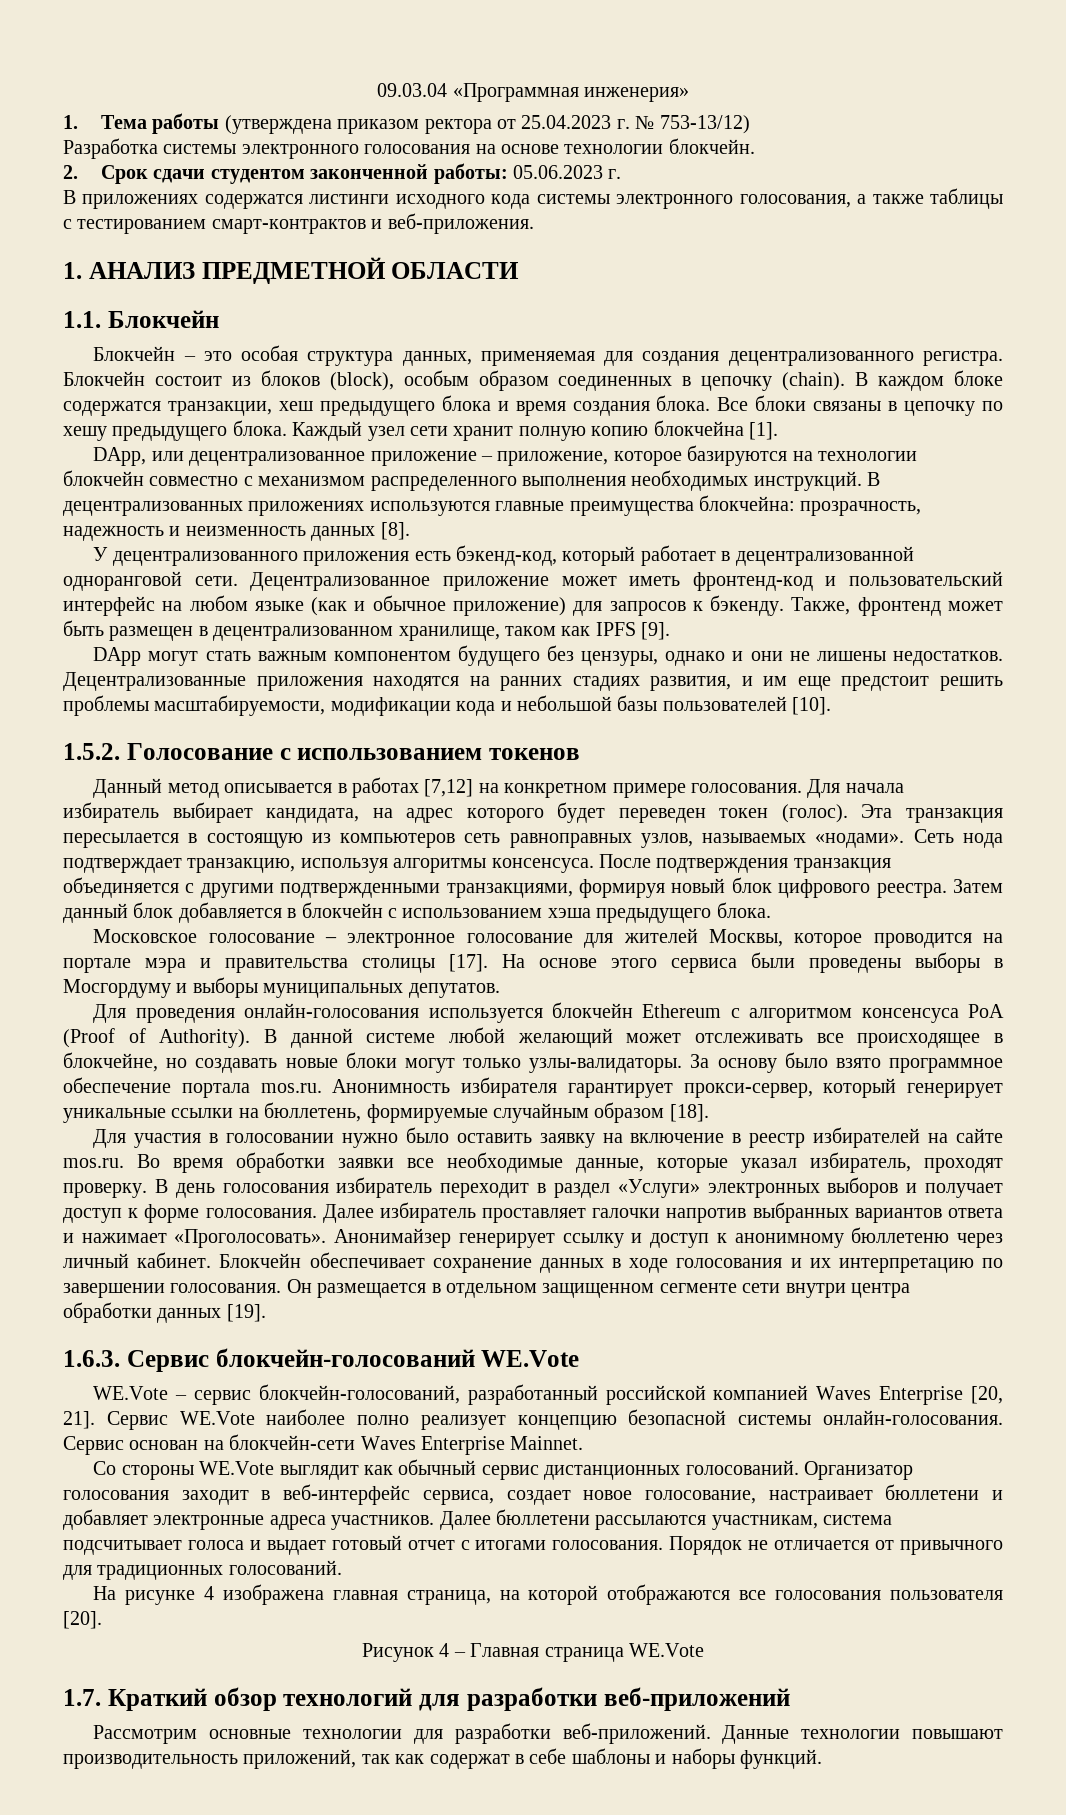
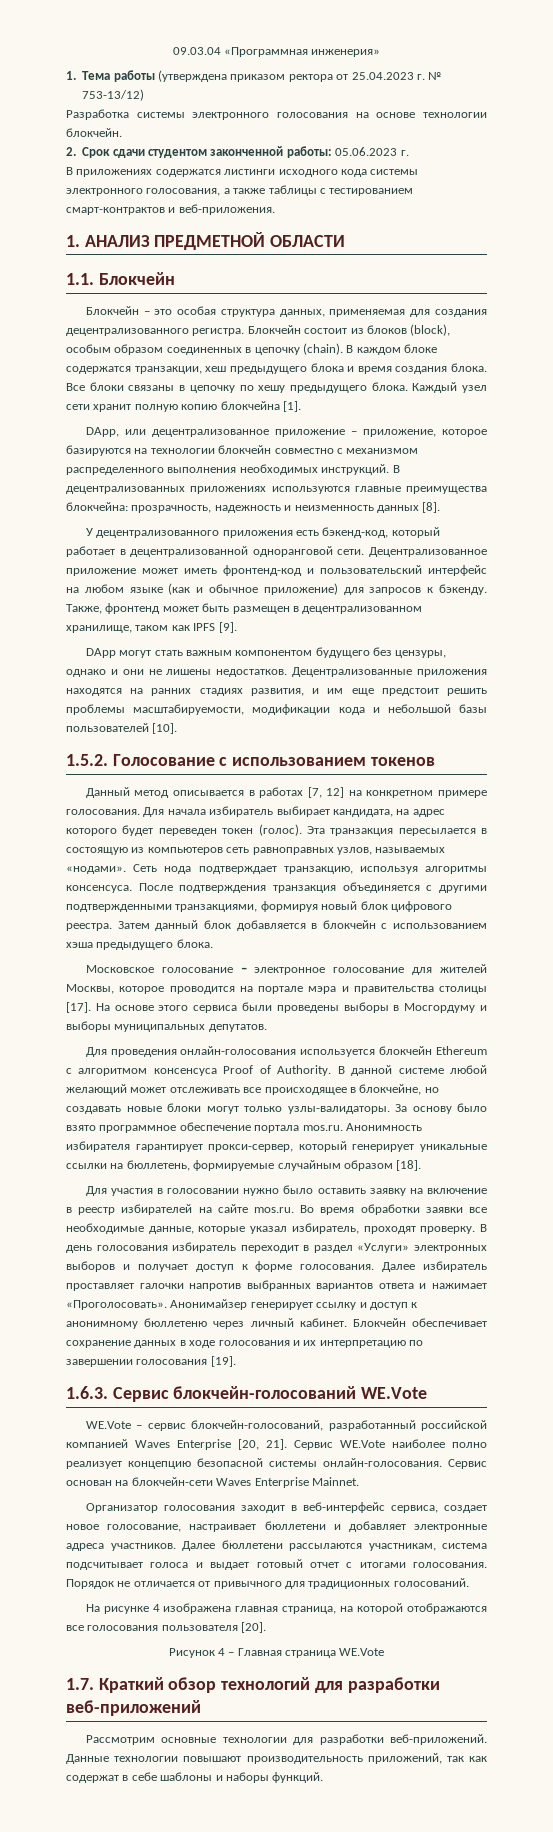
[424,779,474,797] [7,12] -> [307,787,345,798] [7, 12]
[967,1004,1004,1018] [63,1028,251,1048] PoA (Proof of Authority). -> [223,1065,332,1076] Proof of Authority.
[170,1279,910,1298] [63,1302,222,1323] голосования. Он размещается в отдельном защищенном сегменте сети внутри центра обработки данных -> [136,1359,208,1365] голосования
[93,1459,799,1480] Со стороны WE.Vote выглядит как обычный сервис дистанционных голосований. -> (359, 1481) none

